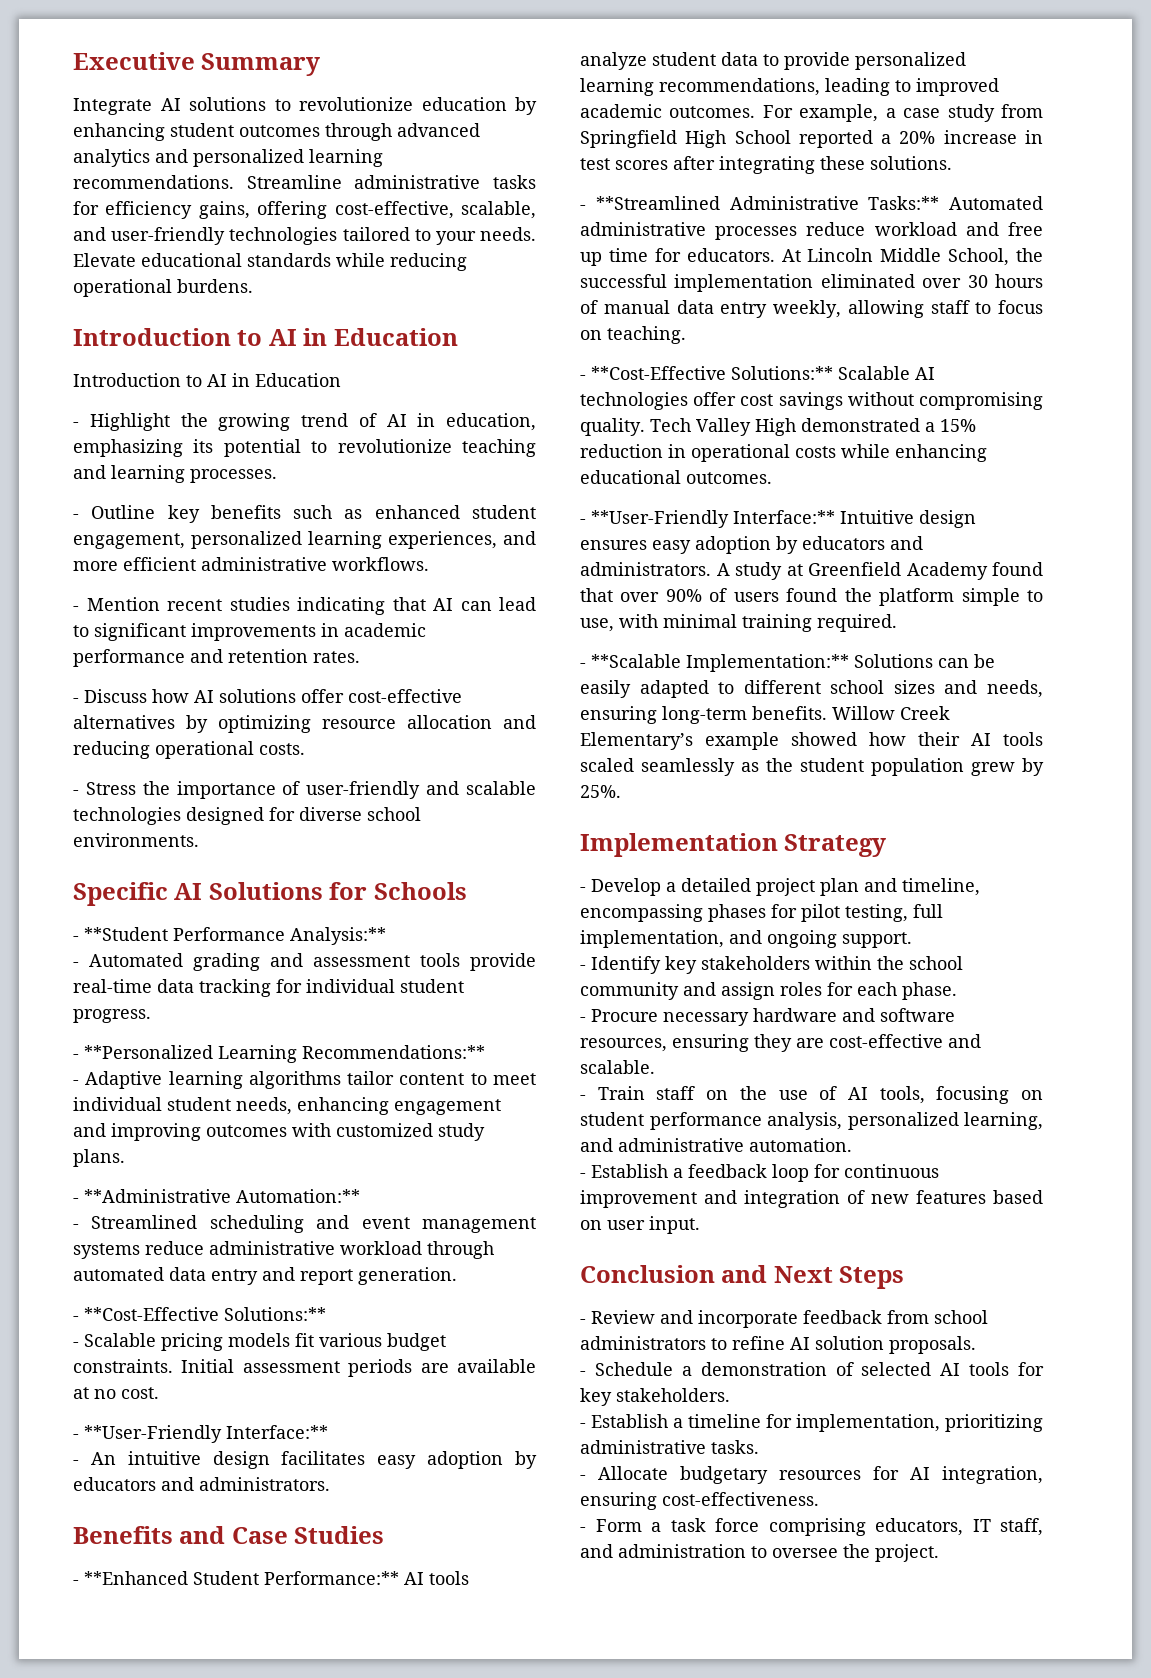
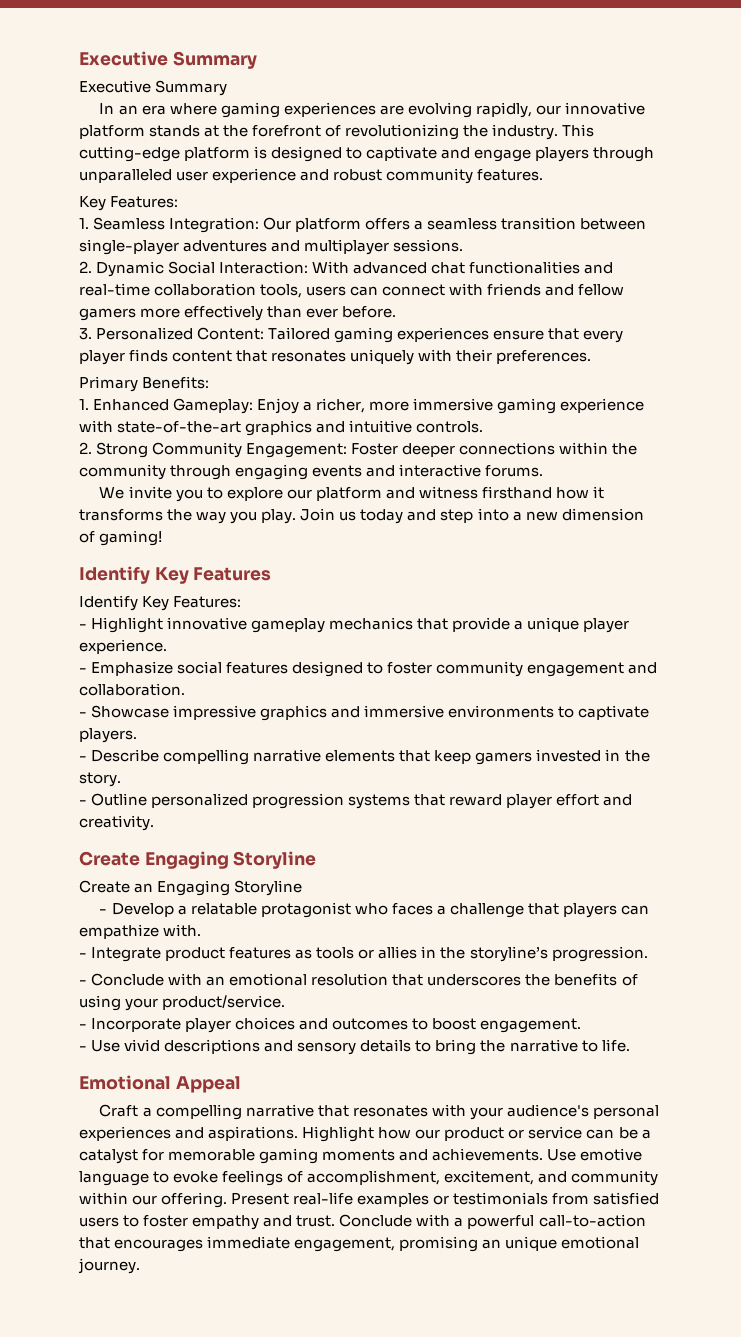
[73,52,321,76] [73,97,537,115] [73,123,480,141] [73,149,383,167] [73,175,536,189] [73,201,536,219] [73,227,536,245] [73,253,467,271] [73,279,253,297] [73,328,458,346] [73,373,341,387] [73,413,536,431] [73,439,536,457] [73,465,277,483] [73,505,536,523] [73,531,536,549] [73,557,429,571] [73,597,536,615] [73,623,426,641] [73,649,360,667] [73,689,462,703] [73,715,536,733] [73,741,305,759] [73,781,536,799] [73,807,421,825] [73,833,199,847] [73,882,467,906] [73,927,386,945] [73,953,536,971] [73,979,464,997] [73,1009,151,1023] [73,1045,485,1063] [73,1071,536,1089] [73,1097,501,1115] [73,1123,485,1141] [73,1149,125,1167] [73,1189,360,1203] [73,1215,536,1233] [73,1241,494,1259] [73,1267,457,1285] [73,1307,326,1321] [73,1333,446,1351] [73,1359,536,1377] [73,1387,159,1399] [73,1425,328,1443] [73,1451,537,1469] [73,1477,330,1491] [73,1526,385,1544] [73,1571,469,1585] [580,52,966,70] [580,78,999,96] [580,104,1043,122] [580,130,1043,148] [580,156,952,174] [580,196,1043,210] [580,222,1043,240] [580,248,1043,266] [580,274,1043,292] [580,300,1043,318] [580,326,686,344] [580,366,935,380] [580,392,1043,410] [580,418,976,436] [580,444,987,462] [580,470,772,484] [580,510,976,528] [580,536,923,554] [580,562,1043,580] [580,588,1043,606] [580,614,897,632] [580,654,995,672] [580,680,1043,698] [580,706,950,724] [580,732,1043,750] [580,758,1044,776] [580,785,621,798] [580,833,887,857] [580,878,980,896] [580,904,943,922] [580,930,912,948] [580,956,963,974] [580,982,957,1000] [580,1008,955,1026] [580,1034,981,1052] [580,1060,655,1074] [580,1086,1043,1104] [580,1112,1043,1130] [580,1138,852,1152] [580,1164,939,1182] [580,1190,1043,1208] [580,1216,700,1234] [580,1265,905,1289] [580,1310,988,1328] [580,1336,976,1354] [580,1362,1044,1376] [580,1388,730,1406] [580,1414,1043,1432] [580,1440,759,1454] [580,1466,1043,1484] [580,1492,819,1510] [580,1518,1043,1536] [580,1544,939,1562] Executive Summary // Integrate AI solutions to revolutionize education by enhancing student outcomes through advanced analytics and personalized learning recommendations. Streamline administrative tasks for efficiency gains, offering cost-effective, scalable, and user-friendly technologies tailored to your needs. Elevate educational standards while reducing operational burdens. // Introduction to AI in Education // Introduction to AI in Education // - Highlight the growing trend of AI in education, emphasizing its potential to revolutionize teaching and learning processes. // - Outline key benefits such as enhanced student engagement, personalized learning experiences, and more efficient administrative workflows. // - Mention recent studies indicating that AI can lead to significant improvements in academic performance and retention rates. // - Discuss how AI solutions offer cost-effective alternatives by optimizing resource allocation and reducing operational costs. // - Stress the importance of user-friendly and scalable technologies designed for diverse school environments. // Specific AI Solutions for Schools // - **Student Performance Analysis:** // - Automated grading and assessment tools provide real-time data tracking for individual student progress. // - **Personalized Learning Recommendations:** // - Adaptive learning algorithms tailor content to meet individual student needs, enhancing engagement and improving outcomes with customized study plans. // - **Administrative Automation:** // - Streamlined scheduling and event management systems reduce administrative workload through automated data entry and report generation. // - **Cost-Effective Solutions:** // - Scalable pricing models fit various budget constraints. Initial assessment periods are available at no cost. // - **User-Friendly Interface:** // - An intuitive design facilitates easy adoption by educators and administrators. // Benefits and Case Studies // - **Enhanced Student Performance:** AI tools analyze student data to provide personalized learning recommendations, leading to improved academic outcomes. For example, a case study from Springfield High School reported a 20% increase in test scores after integrating these solutions. // - **Streamlined Administrative Tasks:** Automated administrative processes reduce workload and free up time for educators. At Lincoln Middle School, the successful implementation eliminated over 30 hours of manual data entry weekly, allowing staff to focus on teaching. // - **Cost-Effective Solutions:** Scalable AI technologies offer cost savings without compromising quality. Tech Valley High demonstrated a 15% reduction in operational costs while enhancing educational outcomes. // - **User-Friendly Interface:** Intuitive design ensures easy adoption by educators and administrators. A study at Greenfield Academy found that over 90% of users found the platform simple to use, with minimal training required. // - **Scalable Implementation:** Solutions can be easily adapted to different school sizes and needs, ensuring long-term benefits. Willow Creek Elementary’s example showed how their AI tools scaled seamlessly as the student population grew by 25%. // Implementation Strategy // - Develop a detailed project plan and timeline, encompassing phases for pilot testing, full implementation, and ongoing support. // - Identify key stakeholders within the school community and assign roles for each phase. // - Procure necessary hardware and software resources, ensuring they are cost-effective and scalable. // - Train staff on the use of AI tools, focusing on student performance analysis, personalized learning, and administrative automation. // - Establish a feedback loop for continuous improvement and integration of new features based on user input. // Conclusion and Next Steps // - Review and incorporate feedback from school administrators to refine AI solution proposals. // - Schedule a demonstration of selected AI tools for key stakeholders. // - Establish a timeline for implementation, prioritizing administrative tasks. // - Allocate budgetary resources for AI integration, ensuring cost-effectiveness. // - Form a task force comprising educators, IT staff, and administration to oversee the project. -> [79,51,257,69] [79,80,228,96] [99,102,645,118] [79,124,595,140] [79,146,655,162] [79,168,544,184] [79,196,179,211] [79,217,647,233] [79,239,464,255] [79,261,614,277] [79,283,625,298] [79,305,397,321] [79,327,624,343] [79,349,592,365] [79,376,210,392] [79,398,645,414] [79,420,484,436] [79,442,638,458] [79,464,544,480] [99,486,605,502] [79,508,644,524] [79,530,163,546] [79,566,272,584] [79,595,242,611] [79,617,630,633] [79,639,167,654] [79,661,658,677] [79,683,185,696] [79,705,650,721] [79,728,137,743] [79,749,650,765] [79,772,121,787] [79,793,633,809] [79,815,154,831] [79,851,317,869] [79,880,303,896] [99,902,650,918] [79,924,202,939] [79,946,648,962] [79,973,638,986] [79,995,286,1011] [79,1017,582,1033] [79,1039,630,1055] [79,1075,241,1093] [99,1104,659,1120] [79,1126,651,1142] [79,1148,643,1164] [79,1170,659,1186] [79,1192,660,1208] [79,1214,646,1230] [79,1236,640,1252] [78,1258,140,1274] Executive Summary // Executive Summary // In an era where gaming experiences are evolving rapidly, our innovative platform stands at the forefront of revolutionizing the industry. This cutting-edge platform is designed to captivate and engage players through unparalleled user experience and robust community features. // Key Features: // 1. Seamless Integration: Our platform offers a seamless transition between single-player adventures and multiplayer sessions. // 2. Dynamic Social Interaction: With advanced chat functionalities and real-time collaboration tools, users can connect with friends and fellow gamers more effectively than ever before. // 3. Personalized Content: Tailored gaming experiences ensure that every player finds content that resonates uniquely with their preferences. // Primary Benefits: // 1. Enhanced Gameplay: Enjoy a richer, more immersive gaming experience with state-of-the-art graphics and intuitive controls. // 2. Strong Community Engagement: Foster deeper connections within the community through engaging events and interactive forums. // We invite you to explore our platform and witness firsthand how it transforms the way you play. Join us today and step into a new dimension of gaming! // Identify Key Features // Identify Key Features: // - Highlight innovative gameplay mechanics that provide a unique player experience. // - Emphasize social features designed to foster community engagement and collaboration. // - Showcase impressive graphics and immersive environments to captivate players. // - Describe compelling narrative elements that keep gamers invested in the story. // - Outline personalized progression systems that reward player effort and creativity. // Create Engaging Storyline // Create an Engaging Storyline // - Develop a relatable protagonist who faces a challenge that players can empathize with. // - Integrate product features as tools or allies in the storyline’s progression. // - Conclude with an emotional resolution that underscores the benefits of using your product/service. // - Incorporate player choices and outcomes to boost engagement. // - Use vivid descriptions and sensory details to bring the narrative to life. // Emotional Appeal // Craft a compelling narrative that resonates with your audience's personal experiences and aspirations. Highlight how our product or service can be a catalyst for memorable gaming moments and achievements. Use emotive language to evoke feelings of accomplishment, excitement, and community within our offering. Present real-life examples or testimonials from satisfied users to foster empathy and trust. Conclude with a powerful call-to-action that encourages immediate engagement, promising an unique emotional journey.

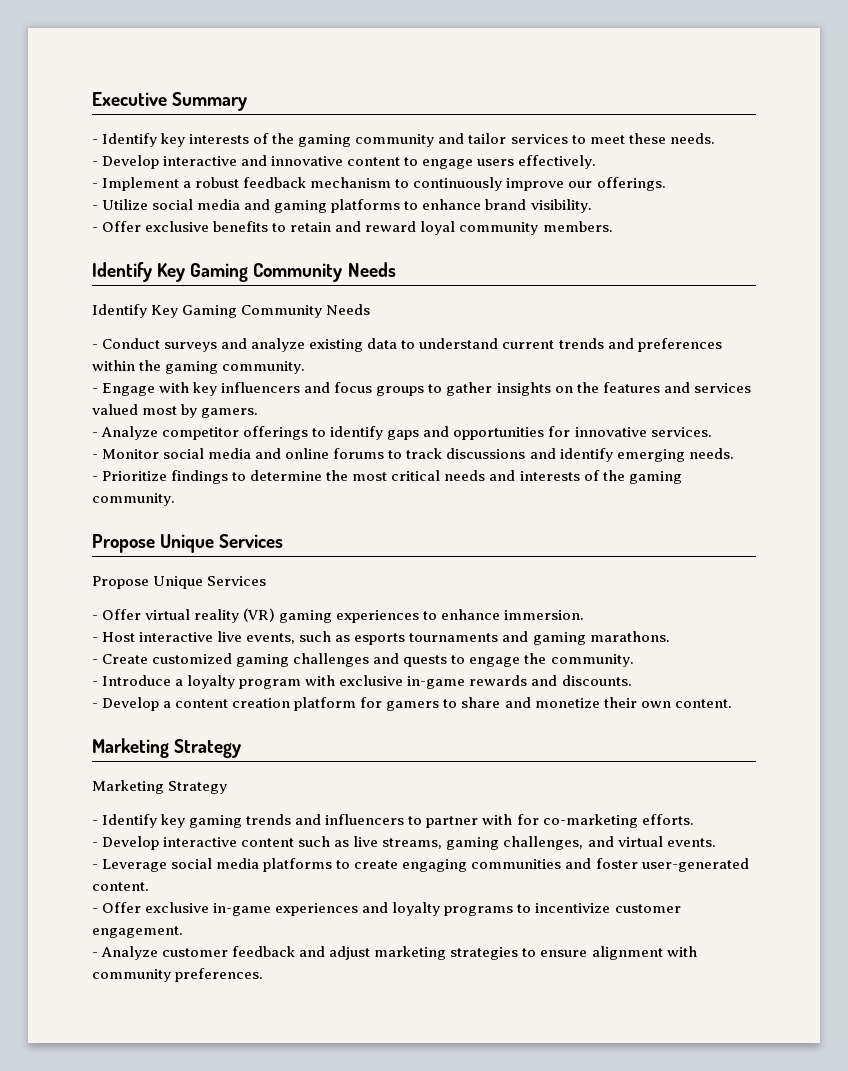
[79,51,257,69] [79,80,228,96] [99,102,645,118] [79,124,595,140] [79,146,655,162] [79,168,544,184] [79,196,179,211] [79,217,647,233] [79,239,464,255] [79,261,614,277] [79,283,625,298] [79,305,397,321] [79,327,624,343] [79,349,592,365] [79,376,210,392] [79,398,645,414] [79,420,484,436] [79,442,638,458] [79,464,544,480] [99,486,605,502] [79,508,644,524] [79,530,163,546] [79,566,272,584] [79,595,242,611] [79,617,630,633] [79,639,167,654] [79,661,658,677] [79,683,185,696] [79,705,650,721] [79,728,137,743] [79,749,650,765] [79,772,121,787] [79,793,633,809] [79,815,154,831] [79,851,317,869] [79,880,303,896] [99,902,650,918] [79,924,202,939] [79,946,648,962] [79,973,638,986] [79,995,286,1011] [79,1017,582,1033] [79,1039,630,1055] [79,1075,241,1093] [99,1104,659,1120] [79,1126,651,1142] [79,1148,643,1164] [79,1170,659,1186] [79,1192,660,1208] [79,1214,646,1230] [79,1236,640,1252] [78,1258,140,1274] Executive Summary // Executive Summary // In an era where gaming experiences are evolving rapidly, our innovative platform stands at the forefront of revolutionizing the industry. This cutting-edge platform is designed to captivate and engage players through unparalleled user experience and robust community features. // Key Features: // 1. Seamless Integration: Our platform offers a seamless transition between single-player adventures and multiplayer sessions. // 2. Dynamic Social Interaction: With advanced chat functionalities and real-time collaboration tools, users can connect with friends and fellow gamers more effectively than ever before. // 3. Personalized Content: Tailored gaming experiences ensure that every player finds content that resonates uniquely with their preferences. // Primary Benefits: // 1. Enhanced Gameplay: Enjoy a richer, more immersive gaming experience with state-of-the-art graphics and intuitive controls. // 2. Strong Community Engagement: Foster deeper connections within the community through engaging events and interactive forums. // We invite you to explore our platform and witness firsthand how it transforms the way you play. Join us today and step into a new dimension of gaming! // Identify Key Features // Identify Key Features: // - Highlight innovative gameplay mechanics that provide a unique player experience. // - Emphasize social features designed to foster community engagement and collaboration. // - Showcase impressive graphics and immersive environments to captivate players. // - Describe compelling narrative elements that keep gamers invested in the story. // - Outline personalized progression systems that reward player effort and creativity. // Create Engaging Storyline // Create an Engaging Storyline // - Develop a relatable protagonist who faces a challenge that players can empathize with. // - Integrate product features as tools or allies in the storyline’s progression. // - Conclude with an emotional resolution that underscores the benefits of using your product/service. // - Incorporate player choices and outcomes to boost engagement. // - Use vivid descriptions and sensory details to bring the narrative to life. // Emotional Appeal // Craft a compelling narrative that resonates with your audience's personal experiences and aspirations. Highlight how our product or service can be a catalyst for memorable gaming moments and achievements. Use emotive language to evoke feelings of accomplishment, excitement, and community within our offering. Present real-life examples or testimonials from satisfied users to foster empathy and trust. Conclude with a powerful call-to-action that encourages immediate engagement, promising an unique emotional journey. -> [92,92,248,111] [92,133,715,147] [92,155,597,169] [92,177,666,191] [92,199,592,213] [92,221,613,235] [92,262,396,282] [92,304,371,318] [92,338,722,352] [92,360,306,374] [92,382,751,396] [92,404,259,418] [92,426,712,440] [92,448,734,462] [92,470,682,484] [92,493,175,506] [92,534,284,553] [92,576,267,589] [92,608,585,623] [92,631,670,645] [92,653,634,667] [92,675,632,689] [92,697,732,711] [92,738,242,758] [92,780,228,794] [92,814,694,828] [92,836,716,850] [92,858,749,872] [92,882,149,891] [92,902,681,916] [92,926,183,938] [92,946,697,960] [92,968,264,982] Executive Summary // - Identify key interests of the gaming community and tailor services to meet these needs. // - Develop interactive and innovative content to engage users effectively. // - Implement a robust feedback mechanism to continuously improve our offerings. // - Utilize social media and gaming platforms to enhance brand visibility. // - Offer exclusive benefits to retain and reward loyal community members. // Identify Key Gaming Community Needs // Identify Key Gaming Community Needs // - Conduct surveys and analyze existing data to understand current trends and preferences within the gaming community. // - Engage with key influencers and focus groups to gather insights on the features and services valued most by gamers. // - Analyze competitor offerings to identify gaps and opportunities for innovative services. // - Monitor social media and online forums to track discussions and identify emerging needs. // - Prioritize findings to determine the most critical needs and interests of the gaming community. // Propose Unique Services // Propose Unique Services // - Offer virtual reality (VR) gaming experiences to enhance immersion. // - Host interactive live events, such as esports tournaments and gaming marathons. // - Create customized gaming challenges and quests to engage the community. // - Introduce a loyalty program with exclusive in-game rewards and discounts. // - Develop a content creation platform for gamers to share and monetize their own content. // Marketing Strategy // Marketing Strategy // - Identify key gaming trends and influencers to partner with for co-marketing efforts. // - Develop interactive content such as live streams, gaming challenges, and virtual events. // - Leverage social media platforms to create engaging communities and foster user-generated content. // - Offer exclusive in-game experiences and loyalty programs to incentivize customer engagement. // - Analyze customer feedback and adjust marketing strategies to ensure alignment with community preferences.

